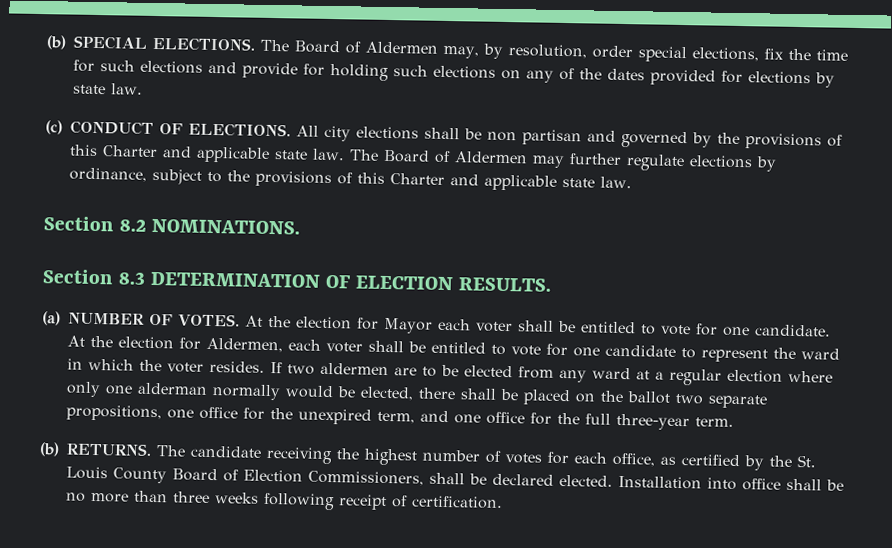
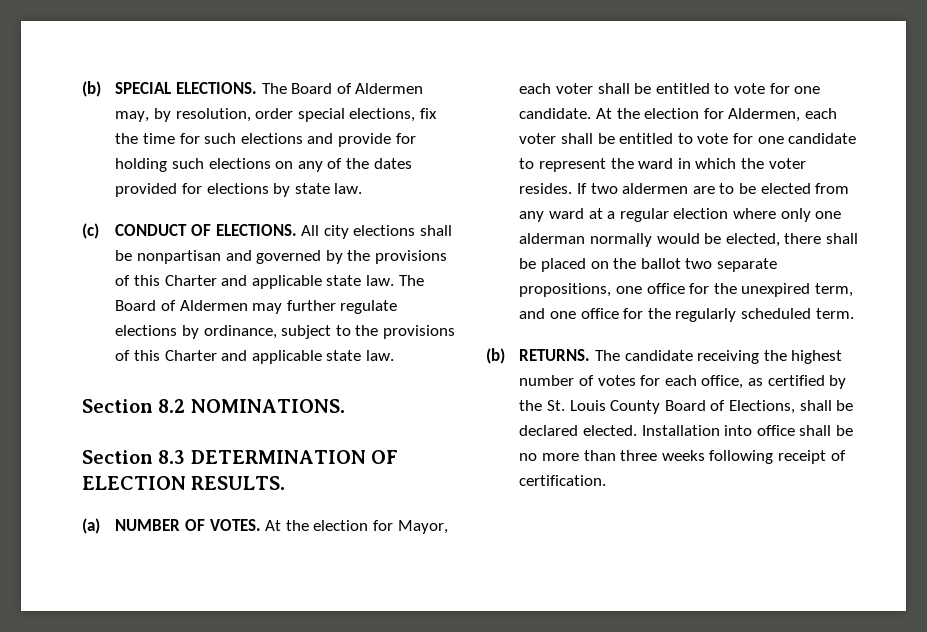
[487,129,582,146] non partisan -> [137,250,222,264] nonpartisan
[383,317,433,334] Mayor -> [397,520,448,534] Mayor,
[585,413,690,431] full three-year -> [675,308,811,322] regularly scheduled
[243,469,424,486] Election Commissioners, -> [728,400,795,414] Elections,

